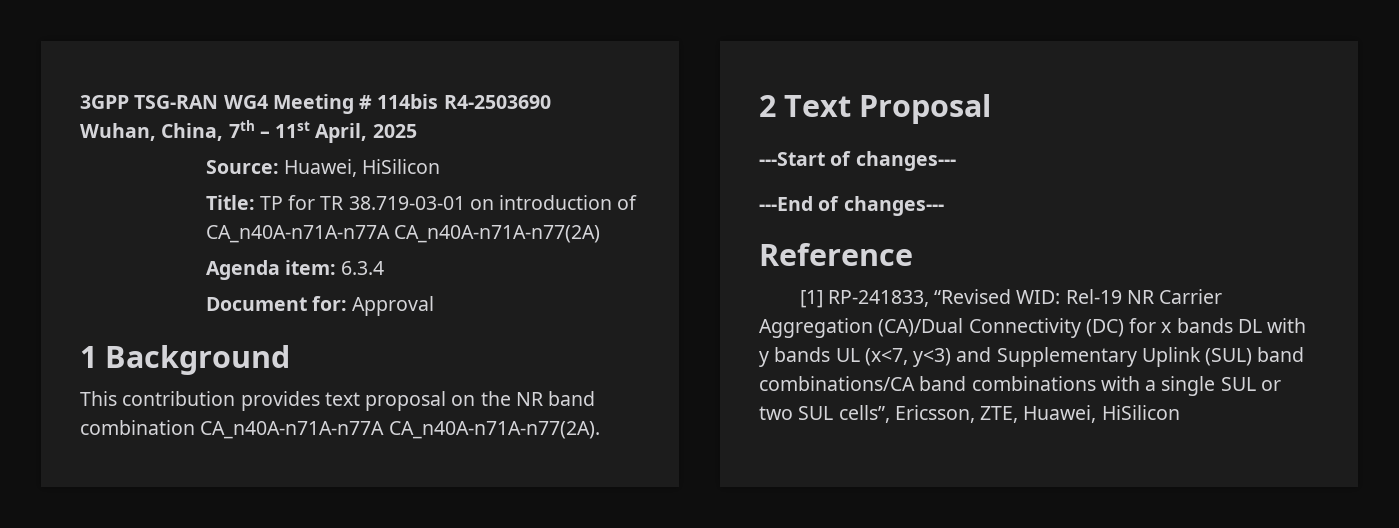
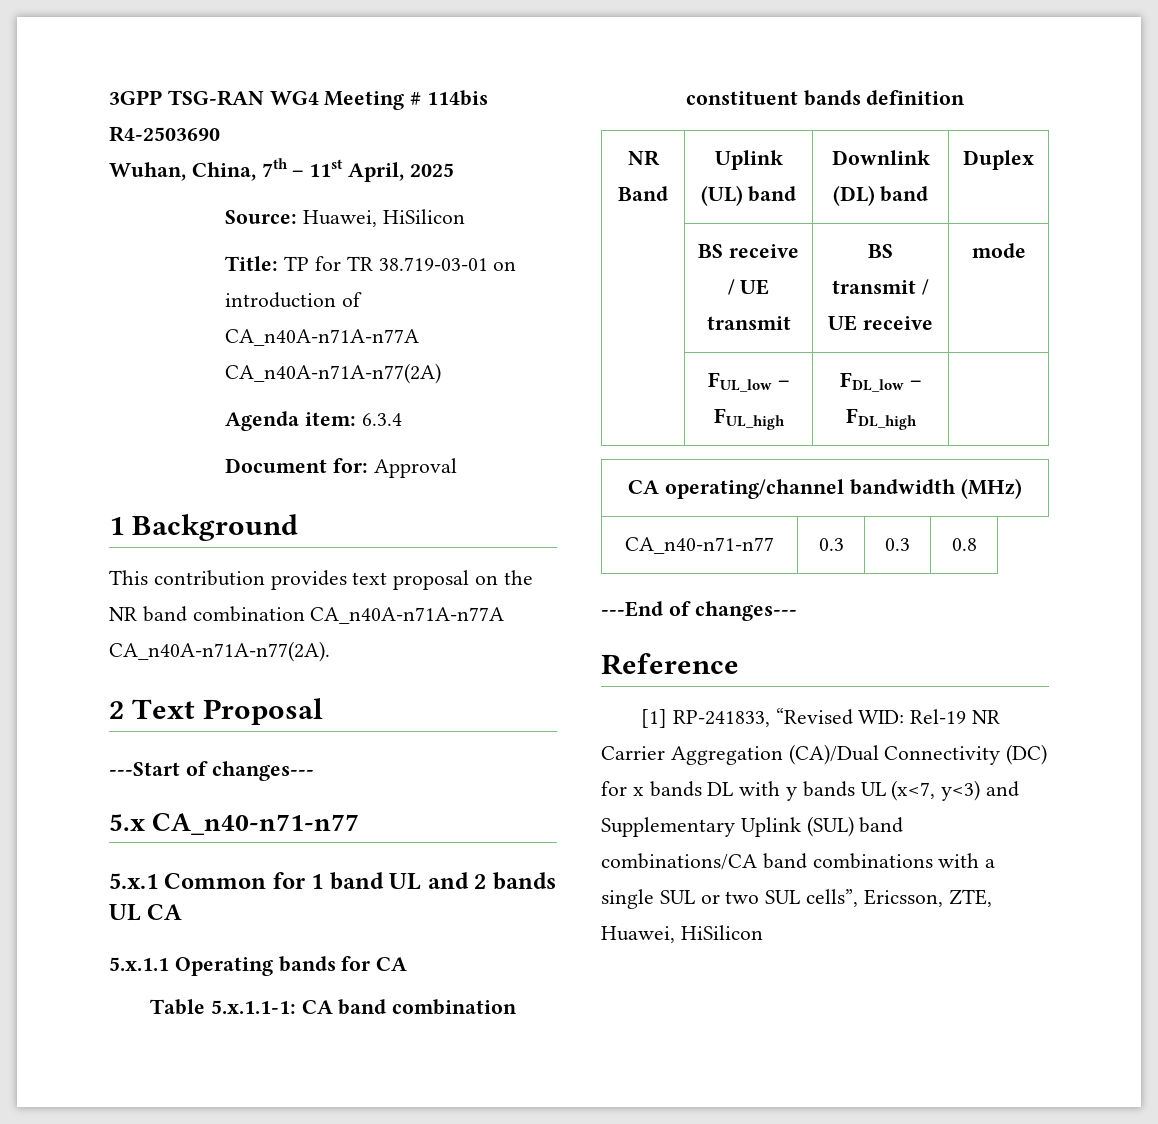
(956, 161) none -> [109,813,360,835] [109,872,556,890] [109,904,183,921] [109,956,408,976] [149,999,518,1015] [685,90,966,106] [627,150,660,166] [618,186,668,201] [714,150,783,170] [700,185,797,206] [831,150,930,165] [832,185,929,206] [963,150,1034,170] [698,244,799,258] [727,279,770,295] [706,316,791,330] [868,244,893,258] [832,279,929,295] [828,315,933,331] [971,243,1026,258] [708,372,789,392] [713,408,785,430] [840,372,921,392] [845,408,917,430] [628,478,1022,499] [625,537,774,554] [818,538,844,551] [885,538,910,551] [951,538,977,551] // 5.x CA_n40-n71-n77 // 5.x.1 Common for 1 band UL and 2 bands UL CA // 5.x.1.1 Operating bands for CA // Table 5.x.1.1-1: CA band combination constituent bands definition // NR Band | Uplink (UL) band | Downlink (DL) band | Duplex // | BS receive / UE transmit | BS transmit / UE receive | mode // | FUL_low – FUL_high | FDL_low – FDL_high | // CA operating/channel bandwidth (MHz) // CA_n40-n71-n77 | 0.3 | 0.3 | 0.8

